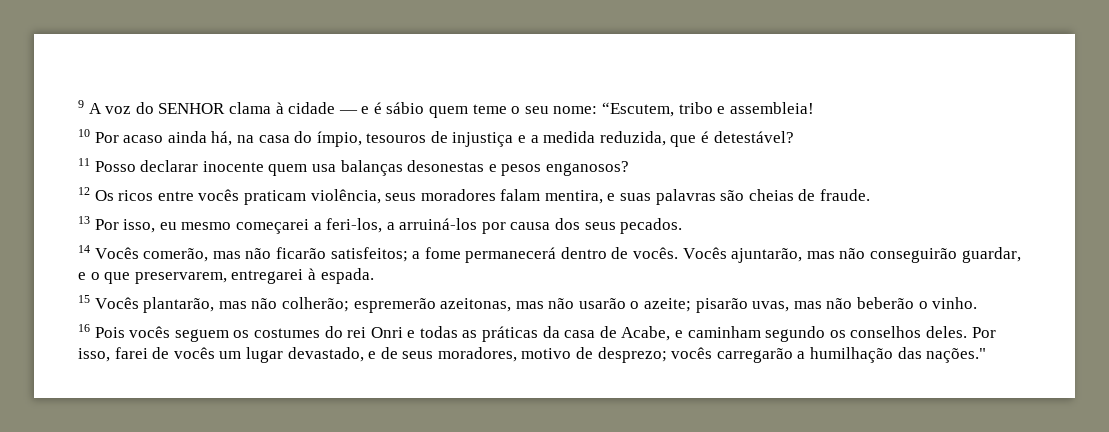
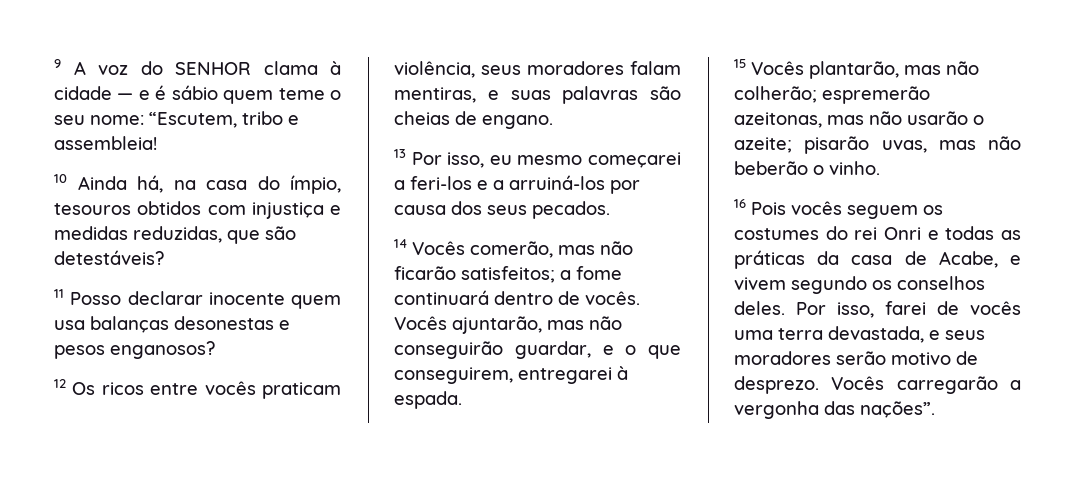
[94,131,207,143] Por acaso ainda -> [77,176,127,190] Ainda
[430,131,794,147] de injustiça e a medida reduzida, que é detestável? -> [137,201,341,219] [54,226,296,244] [54,250,164,265] obtidos com injustiça e medidas reduzidas, que são detestáveis?
[544,190,603,204] mentira, -> [394,87,476,103] mentiras,
[820,189,871,201] fraude. -> [482,115,553,129] engano.
[326,218,383,233] feri-los, -> [410,176,488,190] feri-los e
[465,247,557,263] permanecerá -> [394,290,489,305] continuará
[134,272,227,284] preservarem, -> [394,367,513,384] conseguirem,
[687,326,761,338] caminham -> [734,277,786,290] vivem
[219,347,987,363] um lugar devastado, e de seus moradores, motivo de desprezo; vocês carregarão a humilhação das nações." -> [734,326,985,343] [734,351,978,365] [734,376,1021,394] [734,401,935,419] uma terra devastada, e seus moradores serão motivo de desprezo. Vocês carregarão a vergonha das nações”.

